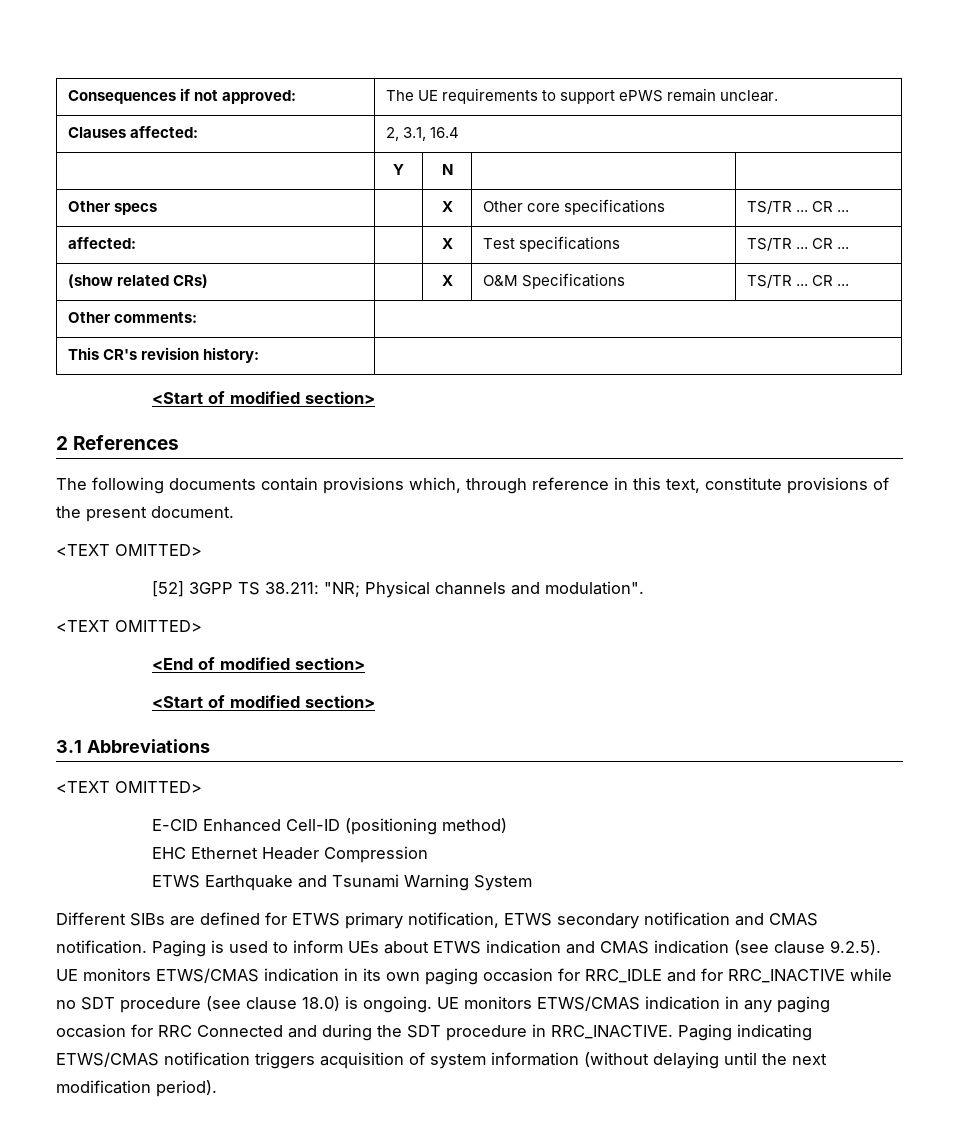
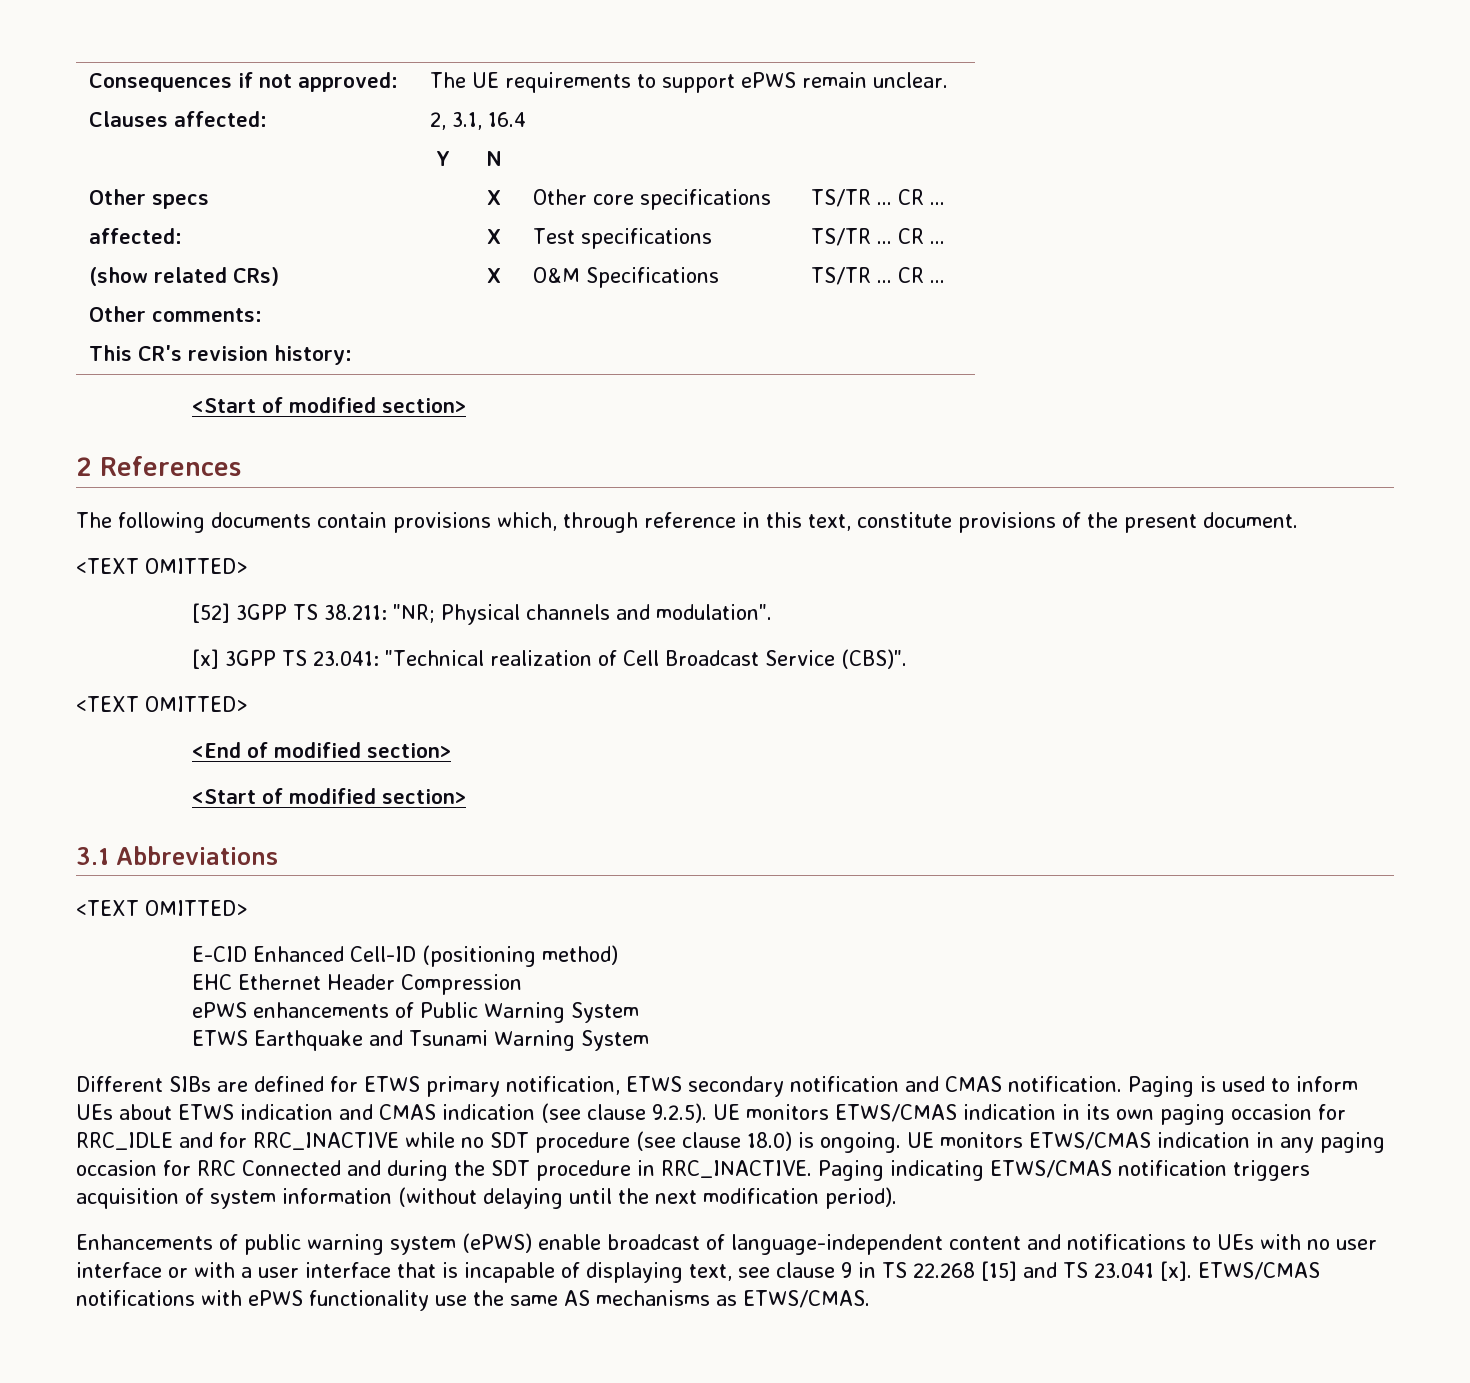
(644, 588) none -> [192,649,908,669] // [x] 3GPP TS 23.041: "Technical realization of Cell Broadcast Service (CBS)".
(428, 854) none -> [192,1002,640,1023] // ePWS enhancements of Public Warning System
(217, 1088) none -> [76,1233,1377,1255] [76,1261,1320,1283] [76,1290,870,1311] // Enhancements of public warning system (ePWS) enable broadcast of language-independent content and notifications to UEs with no user interface or with a user interface that is incapable of displaying text, see clause 9 in TS 22.268 [15] and TS 23.041 [x]. ETWS/CMAS notifications with ePWS functionality use the same AS mechanisms as ETWS/CMAS.

